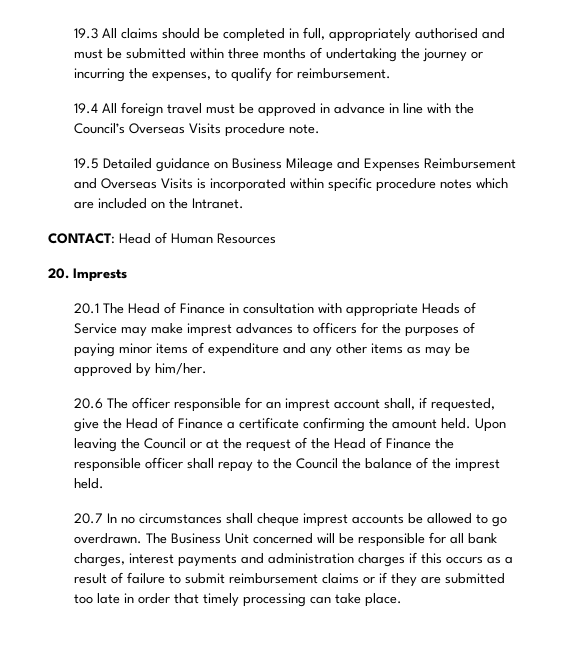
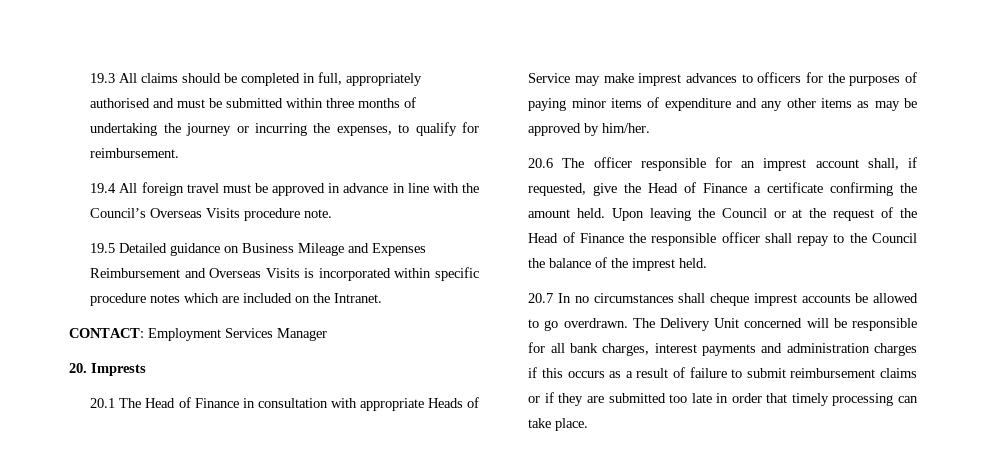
[119,232,276,244] Head of Human Resources -> [148,328,327,341] Employment Services Manager
[170,533,221,544] Business -> [660,318,711,331] Delivery

